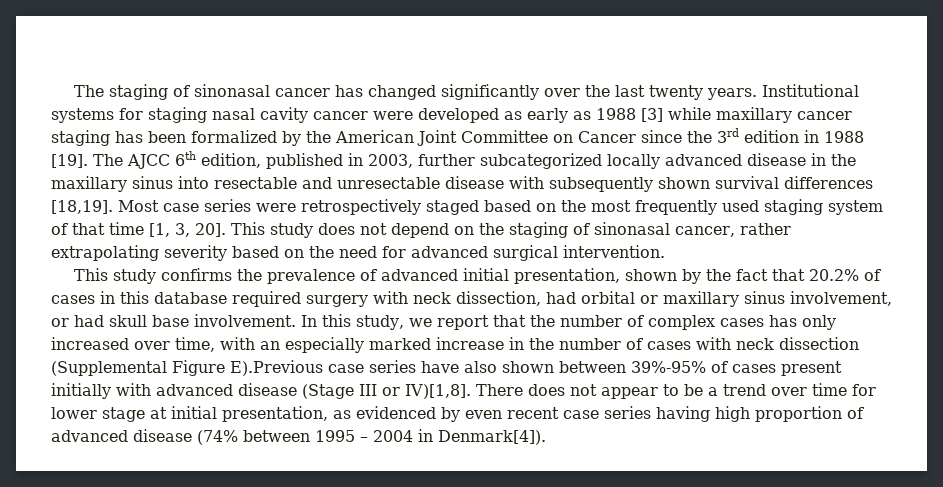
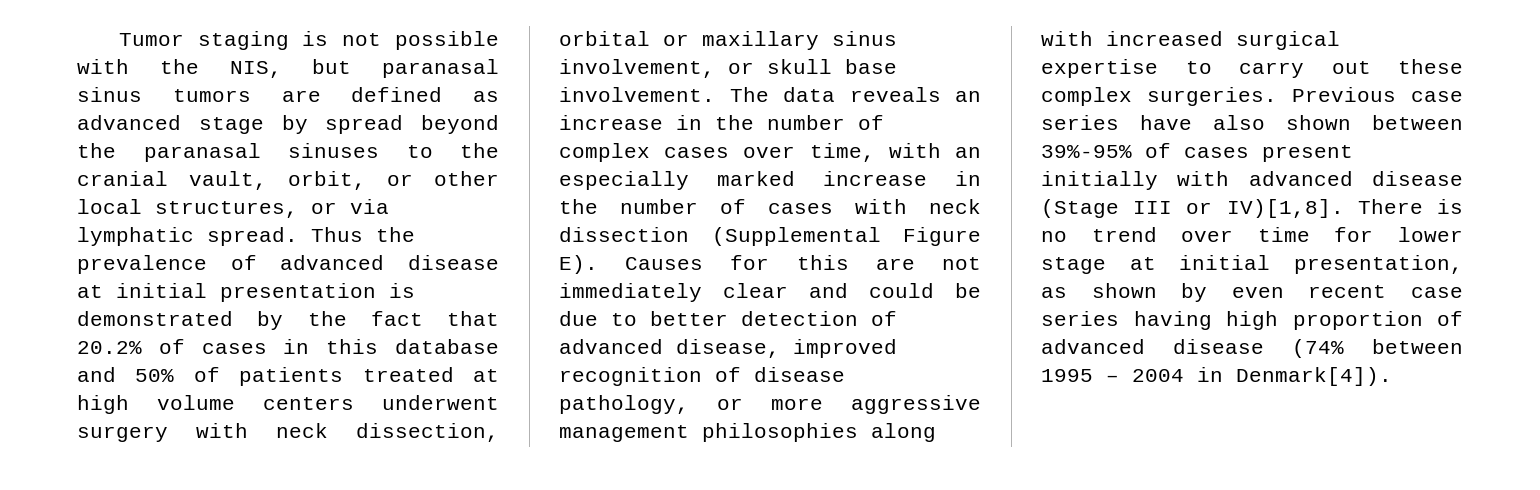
[73,84,859,100] [51,107,852,123] [51,128,864,146] [51,151,856,169] [51,176,873,192] [51,199,883,215] [51,222,791,238] [51,245,665,261] [73,268,677,284] The staging of sinonasal cancer has changed significantly over the last twenty years. Institutional systems for staging nasal cavity cancer were developed as early as 1988 [3] while maxillary cancer staging has been formalized by the American Joint Committee on Cancer since the 3rd edition in 1988 [19]. The AJCC 6th edition, published in 2003, further subcategorized locally advanced disease in the maxillary sinus into resectable and unresectable disease with subsequently shown survival differences [18,19]. Most case series were retrospectively staged based on the most frequently used staging system of that time [1, 3, 20]. This study does not depend on the staging of sinonasal cancer, rather extrapolating severity based on the need for advanced surgical intervention. // This study confirms the prevalence of advanced initial presentation, shown -> [118,31,499,50] [77,59,499,78] [77,87,499,102] [77,115,499,134] [77,143,499,162] [77,171,499,190] [77,199,389,218] [77,227,415,246] [77,255,499,274] [77,283,415,302] [77,311,233,326] Tumor staging is not possible with the NIS, but paranasal sinus tumors are defined as advanced stage by spread beyond the paranasal sinuses to the cranial vault, orbit, or other local structures, or via lymphatic spread. Thus the prevalence of advanced disease at initial presentation is demonstrated
[232,291,301,307] required -> [77,367,499,386] [77,395,499,414] and 50% of patients treated at high volume centers underwent
[546,292,576,304] had -> (499, 432) none
[74,315,104,327] had -> (754, 68) none
[301,314,526,330] In this study, we report that -> [729,87,981,102] [559,115,702,130] The data reveals an increase in
[768,315,836,330] [51,337,129,350] has only increased -> (730, 152) none
[230,360,323,376] E).Previous -> [559,255,981,274] [559,283,981,302] [559,311,897,326] [559,339,897,358] [559,367,845,386] [559,395,981,414] [559,423,936,442] [1041,31,1340,50] [1041,59,1463,78] [1041,87,1396,106] E). Causes for this are not immediately clear and could be due to better detection of advanced disease, improved recognition of disease pathology, or more aggressive management philosophies along with increased surgical expertise to carry out these complex surgeries. Previous
[528,384,718,399] does not appear to be a -> [1437,199,1463,214] [1041,231,1067,242] is no
[356,406,436,419] evidenced -> [1091,283,1157,298] shown

